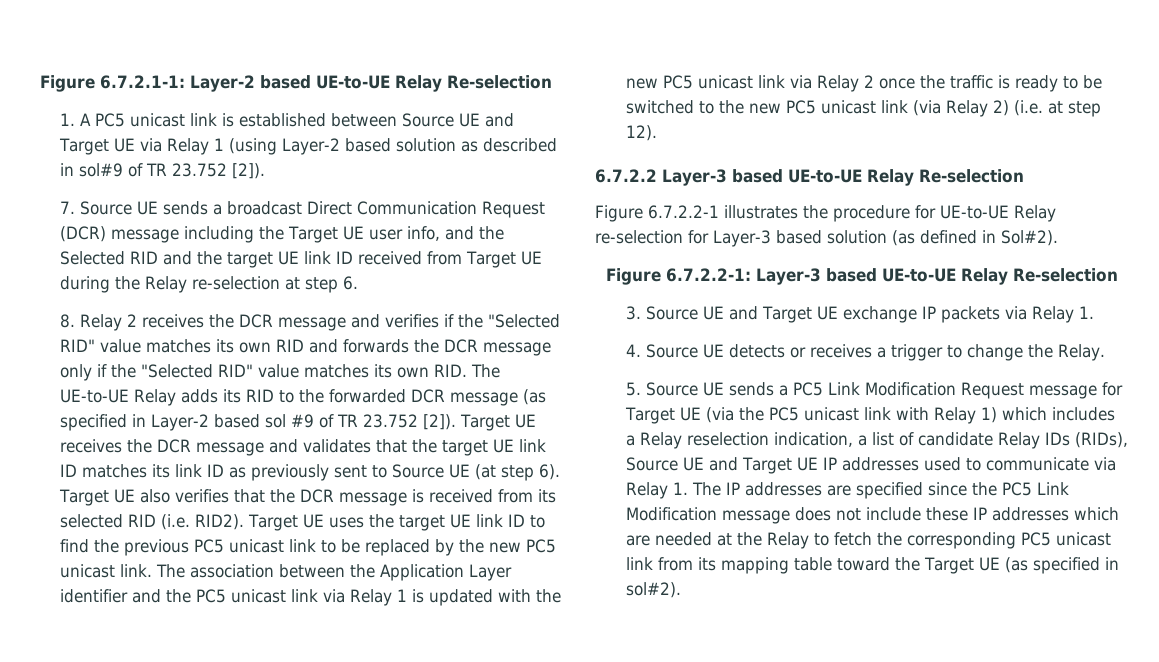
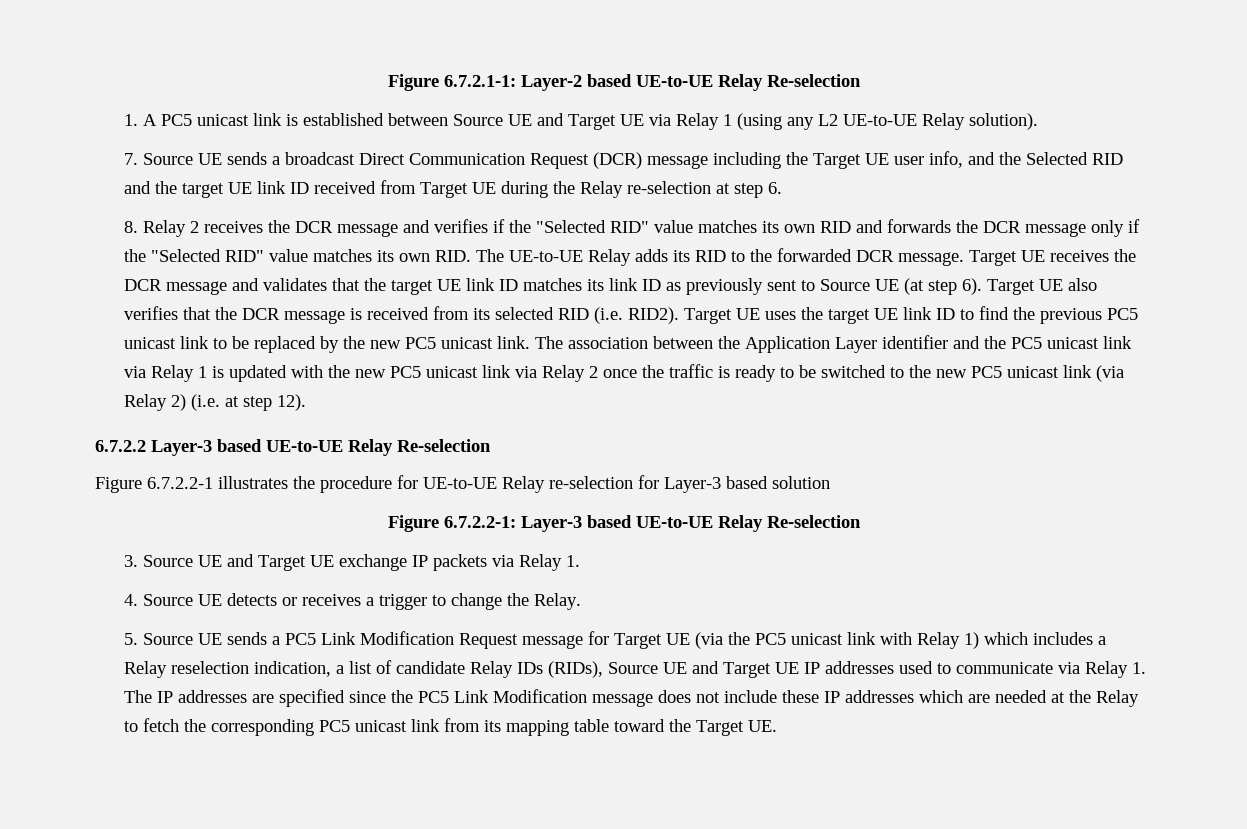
[282,138,558,155] [60,163,266,179] Layer-2 based solution as described in sol#9 of TR 23.752 [2]). -> [787,113,1039,130] any L2 UE-to-UE Relay solution).
[450,389,547,406] [60,414,457,431] message (as specified in Layer-2 based sol #9 of TR 23.752 [2]). -> [898,252,965,266] message.
[891,230,1058,246] (as defined in Sol#2). -> (830, 482) none
[979,557,1120,574] [626,582,682,598] UE (as specified in sol#2). -> [748,720,778,732] UE.

